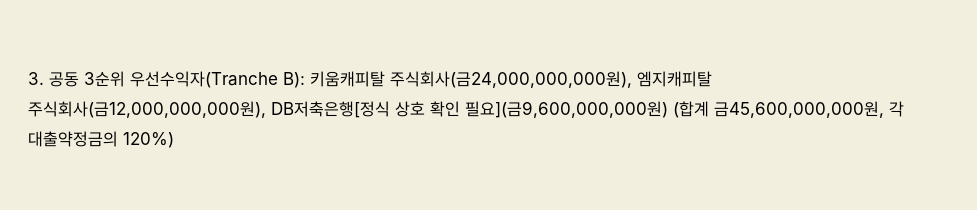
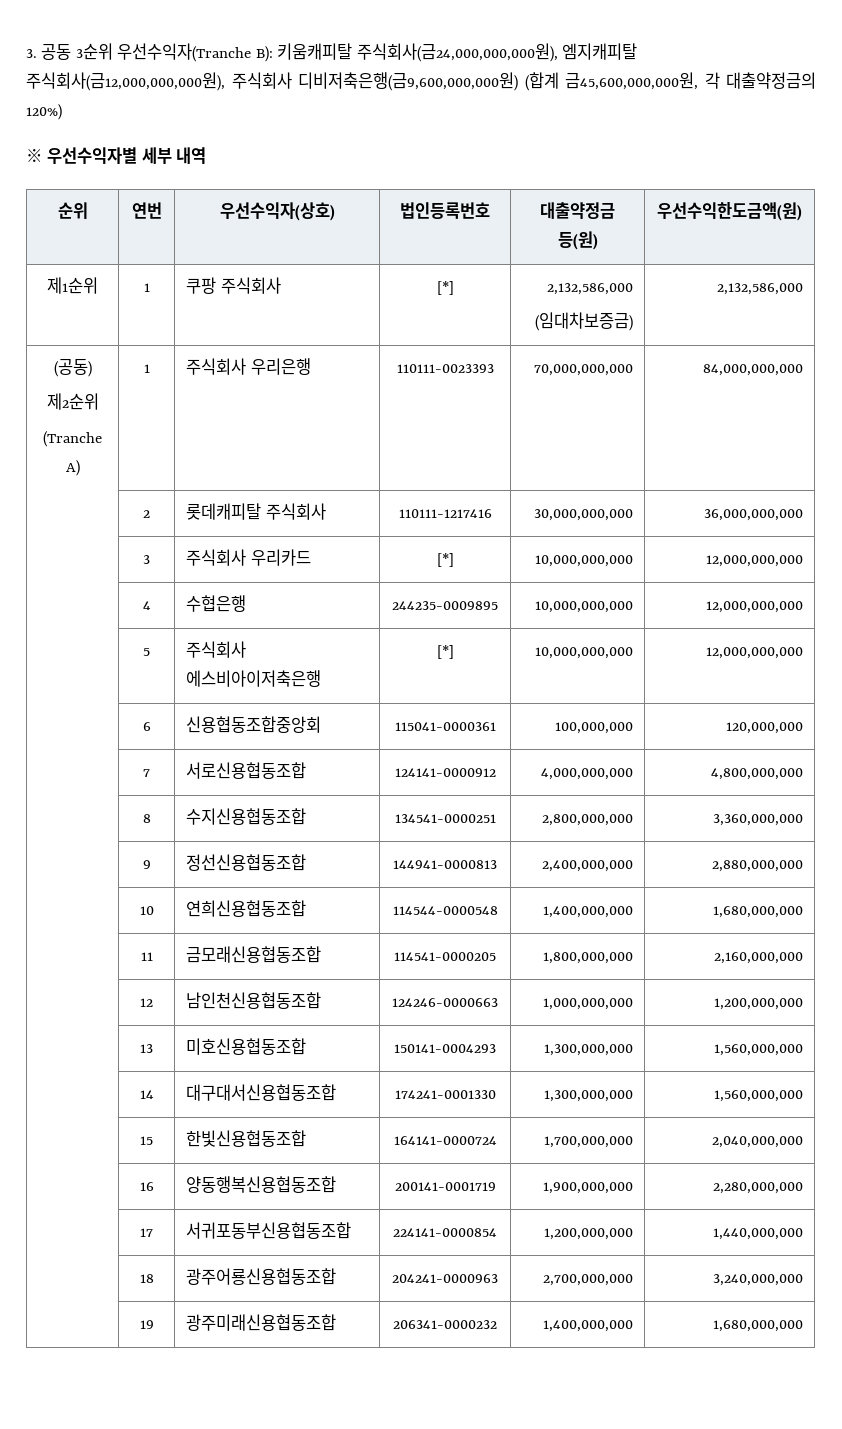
[271,101,668,118] DB저축은행[정식 상호 확인 필요](금9,600,000,000원) -> [231,72,518,91] 주식회사 디비저축은행(금9,600,000,000원)
(174, 140) none -> [26,147,207,164] [57,202,88,219] [131,202,162,219] [219,202,335,221] [400,202,490,219] [540,202,615,219] [557,231,598,250] [657,202,803,221] [47,277,98,294] [143,283,150,292] [186,277,281,294] [436,281,454,295] [546,283,633,295] [534,312,633,331] [716,283,803,295] [53,359,92,377] [46,393,99,410] [43,431,102,447] [65,460,80,476] [143,364,150,373] [186,358,311,375] [396,364,494,373] [533,364,633,376] [702,364,803,376] [143,510,150,518] [186,503,326,520] [398,509,492,518] [533,509,633,521] [703,509,803,521] [143,555,150,564] [186,549,311,566] [436,553,454,567] [534,555,633,567] [705,555,803,567] [142,601,151,610] [186,595,247,612] [392,601,498,610] [534,601,633,613] [705,601,803,613] [143,648,150,656] [186,641,247,658] [186,670,322,687] [436,645,454,659] [534,647,633,659] [705,647,803,659] [142,722,151,731] [186,716,322,733] [394,722,496,731] [554,722,633,734] [725,722,803,734] [143,769,150,777] [186,762,307,779] [394,768,496,777] [540,768,633,780] [710,768,803,780] [142,814,151,823] [186,808,307,825] [394,814,496,823] [541,814,633,826] [712,814,803,826] [142,860,151,869] [186,854,307,871] [393,860,497,869] [541,860,633,872] [711,860,803,872] [139,906,154,915] [186,900,307,917] [392,906,498,915] [542,906,633,918] [712,906,803,918] [140,952,153,961] [186,946,322,963] [394,952,496,961] [542,952,633,964] [713,952,803,964] [140,998,153,1007] [186,992,322,1009] [392,998,498,1007] [542,998,633,1010] [713,998,803,1010] [140,1044,153,1053] [186,1038,307,1055] [394,1044,496,1053] [543,1044,633,1056] [713,1044,803,1056] [139,1090,154,1099] [186,1084,337,1101] [394,1090,496,1099] [543,1090,633,1102] [713,1090,803,1102] [140,1136,153,1145] [186,1130,307,1147] [393,1136,497,1145] [543,1136,633,1148] [711,1136,803,1148] [139,1182,154,1191] [186,1176,337,1193] [394,1182,496,1191] [542,1182,633,1194] [712,1182,803,1194] [140,1228,153,1237] [186,1222,352,1239] [393,1228,497,1237] [543,1228,633,1240] [712,1228,803,1240] [139,1274,154,1283] [186,1268,337,1285] [392,1274,498,1283] [542,1274,633,1286] [712,1274,803,1286] [139,1320,154,1329] [186,1314,337,1331] [393,1320,497,1329] [542,1320,633,1332] [712,1320,803,1332] // ※ 우선수익자별 세부 내역 // 순위 | 연번 | 우선수익자(상호) | 법인등록번호 | 대출약정금 등(원) | 우선수익한도금액(원) // 제1순위 | 1 | 쿠팡 주식회사 | [*] | 2,132,586,000 // (임대차보증금) | 2,132,586,000 // (공동) // 제2순위 // (Tranche A) | 1 | 주식회사 우리은행 | 110111-0023393 | 70,000,000,000 | 84,000,000,000 // | 2 | 롯데캐피탈 주식회사 | 110111-1217416 | 30,000,000,000 | 36,000,000,000 // | 3 | 주식회사 우리카드 | [*] | 10,000,000,000 | 12,000,000,000 // | 4 | 수협은행 | 244235-0009895 | 10,000,000,000 | 12,000,000,000 // | 5 | 주식회사 에스비아이저축은행 | [*] | 10,000,000,000 | 12,000,000,000 // | 6 | 신용협동조합중앙회 | 115041-0000361 | 100,000,000 | 120,000,000 // | 7 | 서로신용협동조합 | 124141-0000912 | 4,000,000,000 | 4,800,000,000 // | 8 | 수지신용협동조합 | 134541-0000251 | 2,800,000,000 | 3,360,000,000 // | 9 | 정선신용협동조합 | 144941-0000813 | 2,400,000,000 | 2,880,000,000 // | 10 | 연희신용협동조합 | 114544-0000548 | 1,400,000,000 | 1,680,000,000 // | 11 | 금모래신용협동조합 | 114541-0000205 | 1,800,000,000 | 2,160,000,000 // | 12 | 남인천신용협동조합 | 124246-0000663 | 1,000,000,000 | 1,200,000,000 // | 13 | 미호신용협동조합 | 150141-0004293 | 1,300,000,000 | 1,560,000,000 // | 14 | 대구대서신용협동조합 | 174241-0001330 | 1,300,000,000 | 1,560,000,000 // | 15 | 한빛신용협동조합 | 164141-0000724 | 1,700,000,000 | 2,040,000,000 // | 16 | 양동행복신용협동조합 | 200141-0001719 | 1,900,000,000 | 2,280,000,000 // | 17 | 서귀포동부신용협동조합 | 224141-0000854 | 1,200,000,000 | 1,440,000,000 // | 18 | 광주어룡신용협동조합 | 204241-0000963 | 2,700,000,000 | 3,240,000,000 // | 19 | 광주미래신용협동조합 | 206341-0000232 | 1,400,000,000 | 1,680,000,000

